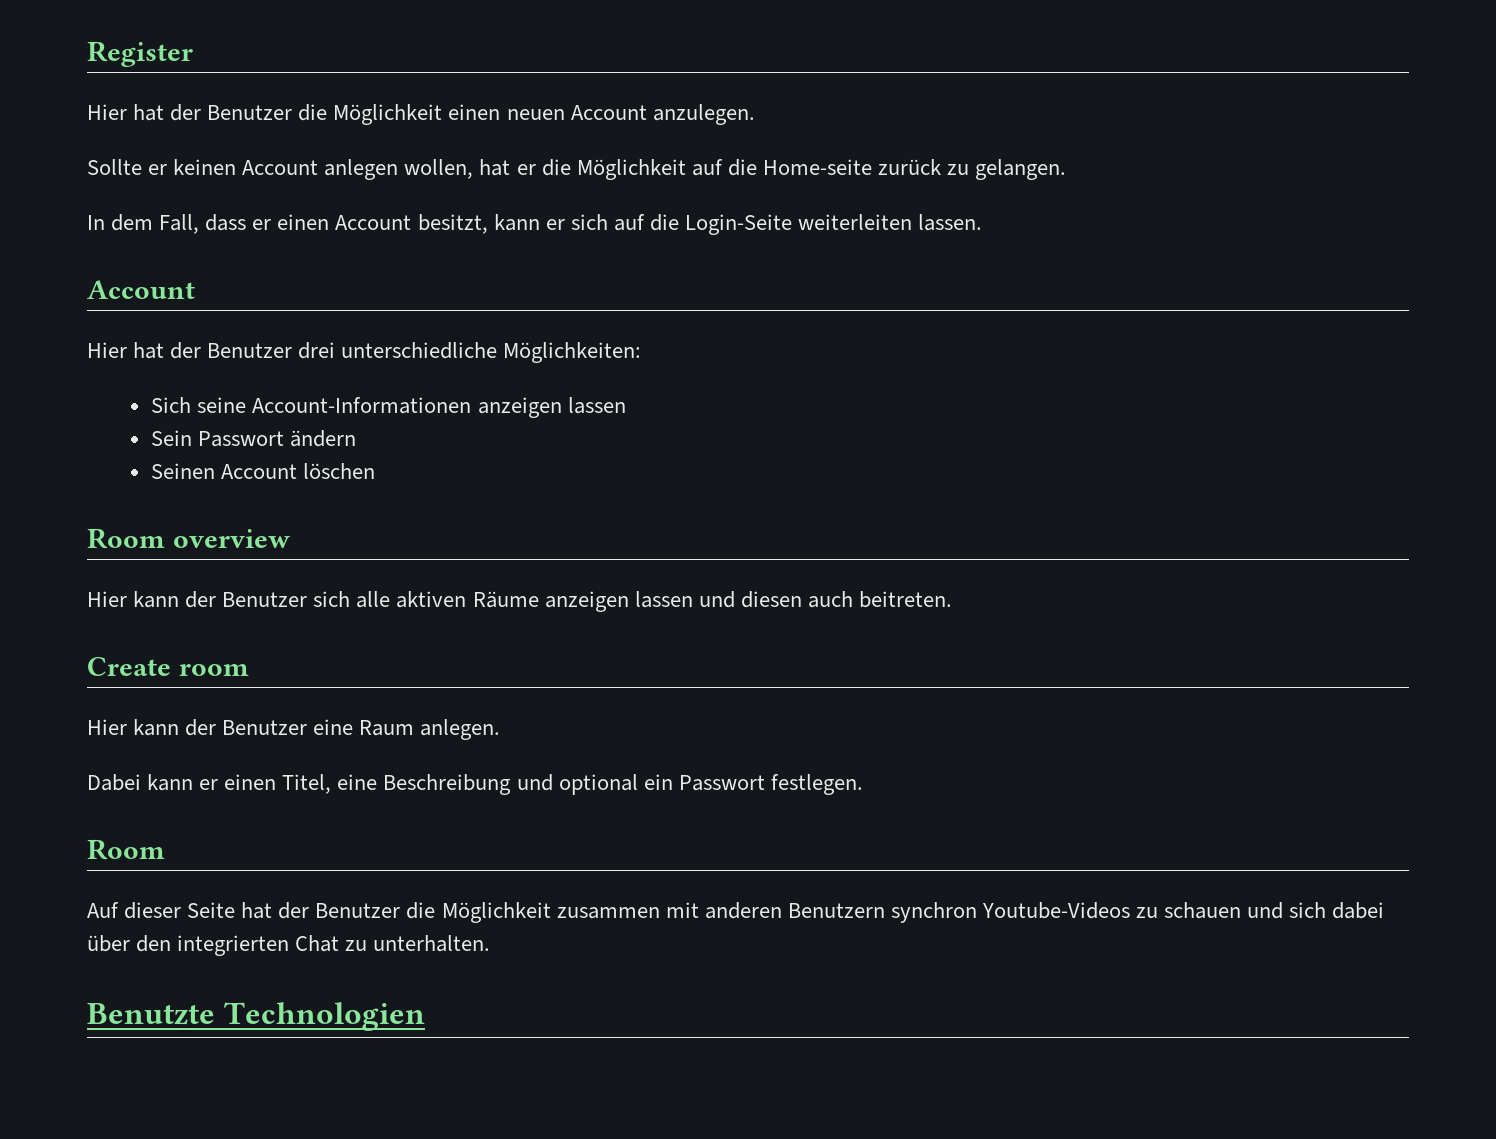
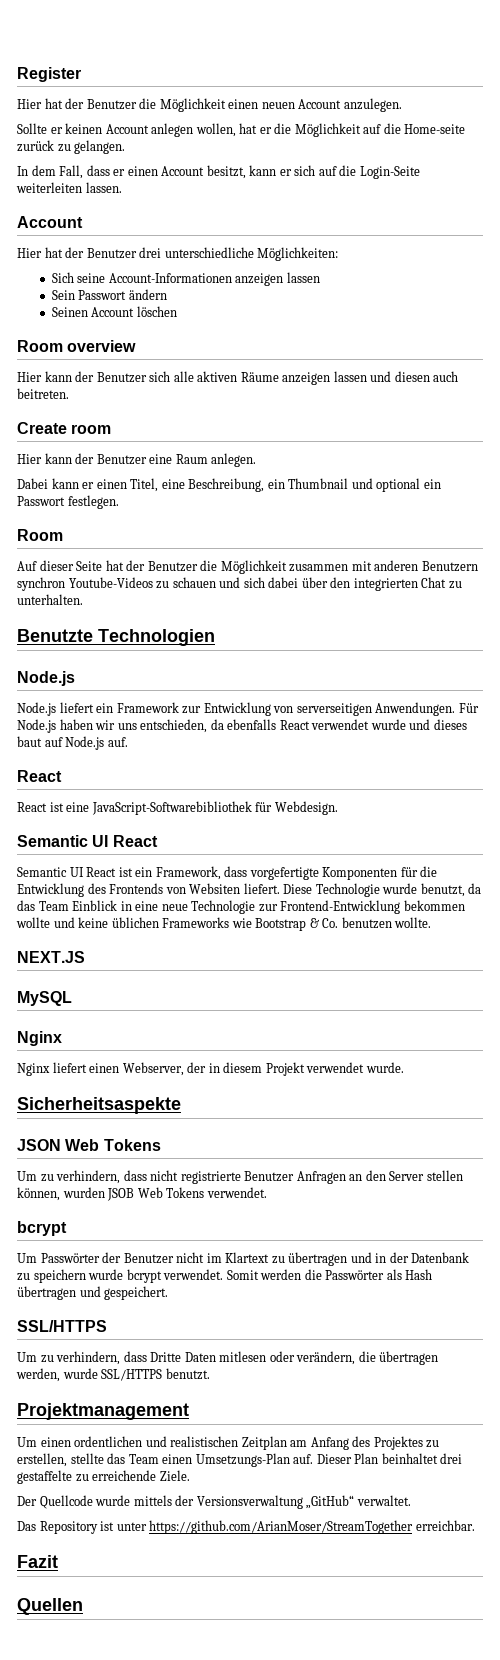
[383,774,512,795] Beschreibung -> [188,478,349,492] Beschreibung, ein Thumbnail
(425, 1016) none -> [17,671,75,686] [17,702,479,716] [17,719,467,733] [17,736,128,750] [17,770,62,782] [17,801,338,815] [17,835,158,847] [17,866,438,880] [17,883,482,897] [17,900,465,914] [16,917,432,931] [17,951,85,963] [17,991,72,1006] [17,1031,62,1046] [17,1062,404,1076] [17,1097,181,1114] [17,1139,161,1151] [17,1170,463,1184] [17,1187,267,1201] [17,1221,67,1236] [17,1252,470,1266] [17,1269,433,1283] [17,1286,169,1300] [17,1320,107,1332] [17,1351,439,1365] [16,1368,210,1382] [17,1403,189,1420] [17,1436,440,1450] [17,1453,463,1467] [17,1470,190,1484] [17,1495,411,1509] [17,1520,475,1534] [17,1555,58,1568] [17,1598,83,1615] // Node.js // Node.js liefert ein Framework zur Entwicklung von serverseitigen Anwendungen. Für Node.js haben wir uns entschieden, da ebenfalls React verwendet wurde und dieses baut auf Node.js auf. // React // React ist eine JavaScript-Softwarebibliothek für Webdesign. // Semantic UI React // Semantic UI React ist ein Framework, dass vorgefertigte Komponenten für die Entwicklung des Frontends von Websiten liefert. Diese Technologie wurde benutzt, da das Team Einblick in eine neue Technologie zur Frontend-Entwicklung bekommen wollte und keine üblichen Frameworks wie Bootstrap & Co. benutzen wollte. // NEXT.JS // MySQL // Nginx // Nginx liefert einen Webserver, der in diesem Projekt verwendet wurde. // Sicherheitsaspekte // JSON Web Tokens // Um zu verhindern, dass nicht registrierte Benutzer Anfragen an den Server stellen können, wurden JSOB Web Tokens verwendet. // bcrypt // Um Passwörter der Benutzer nicht im Klartext zu übertragen und in der Datenbank zu speichern wurde bcrypt verwendet. Somit werden die Passwörter als Hash übertragen und gespeichert. // SSL/HTTPS // Um zu verhindern, dass Dritte Daten mitlesen oder verändern, die übertragen werden, wurde SSL/HTTPS benutzt. // Projektmanagement // Um einen ordentlichen und realistischen Zeitplan am Anfang des Projektes zu erstellen, stellte das Team einen Umsetzungs-Plan auf. Dieser Plan beinhaltet drei gestaffelte zu erreichende Ziele. // Der Quellcode wurde mittels der Versionsverwaltung „GitHub“ verwaltet. // Das Repository ist unter https://github.com/ArianMoser/StreamTogether erreichbar. // Fazit // Quellen

